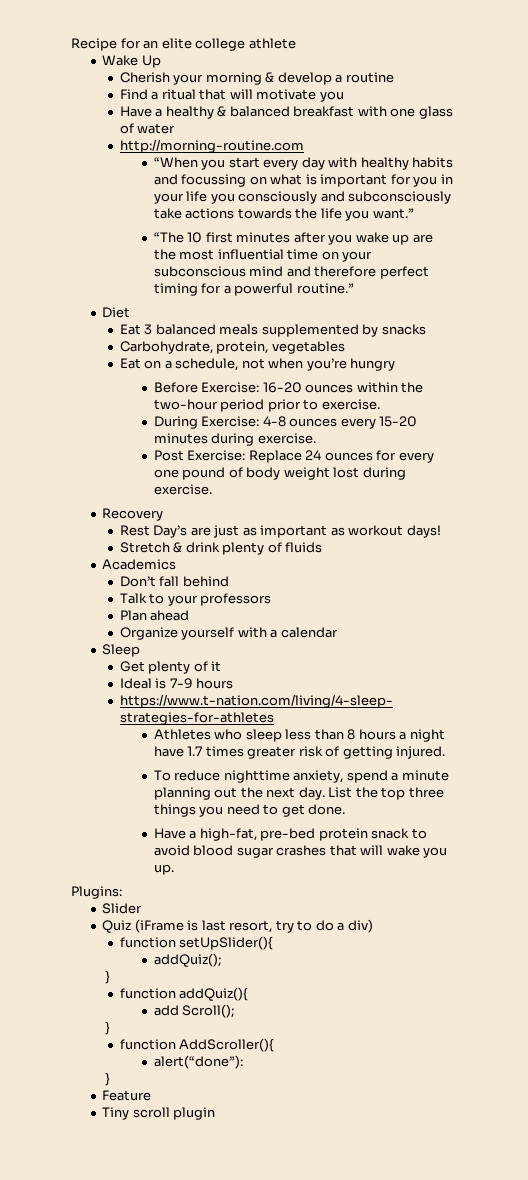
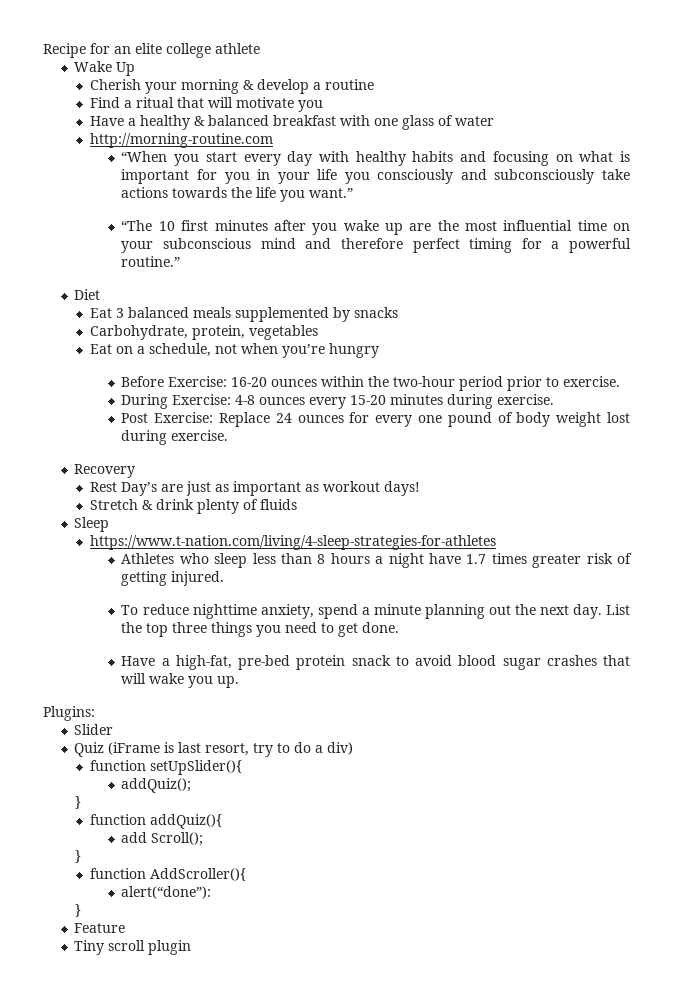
[181,174,247,187] focussing -> [492,151,549,166] focusing
[102,559,177,570] [119,576,229,587] [119,593,272,606] [119,610,190,621] [119,627,338,640] [102,644,141,657] [119,661,222,674] [119,678,234,689] Academics // Don’t fall behind // Talk to your professors // Plan ahead // Organize yourself with a calendar // Sleep // Get plenty of it // Ideal is 7-9 hours -> [74,517,110,532] Sleep

